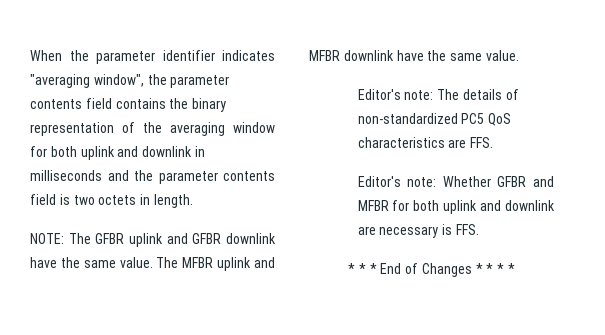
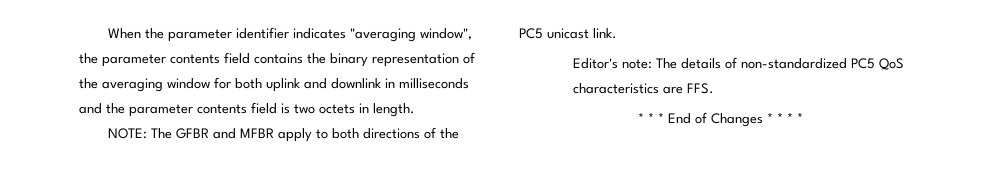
[129,233,276,247] [30,257,275,271] [309,50,519,61] uplink and GFBR downlink have the same value. The MFBR uplink and MFBR downlink have the same value. -> [213,127,460,142] [519,28,617,39] and MFBR apply to both directions of the PC5 unicast link.
[357,176,554,187] [357,200,555,214] [357,224,479,238] // Editor's note: Whether GFBR and MFBR for both uplink and downlink are necessary is FFS. -> (714, 88) none

